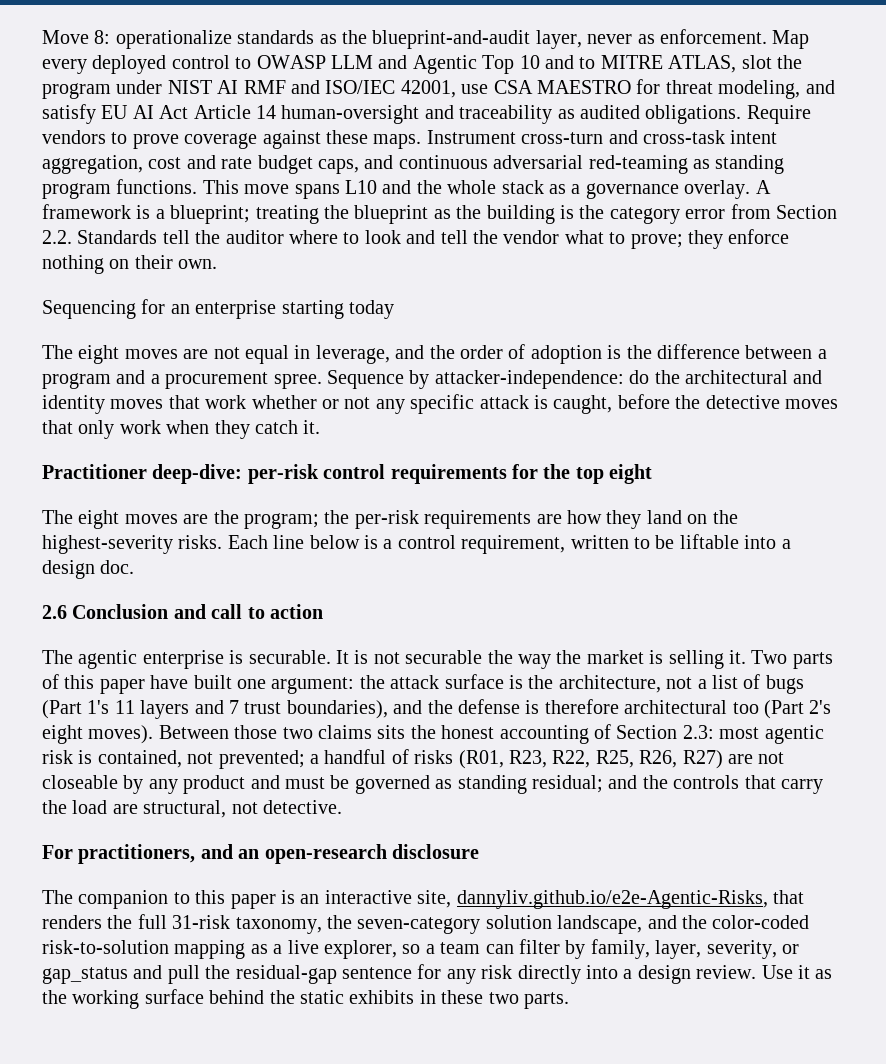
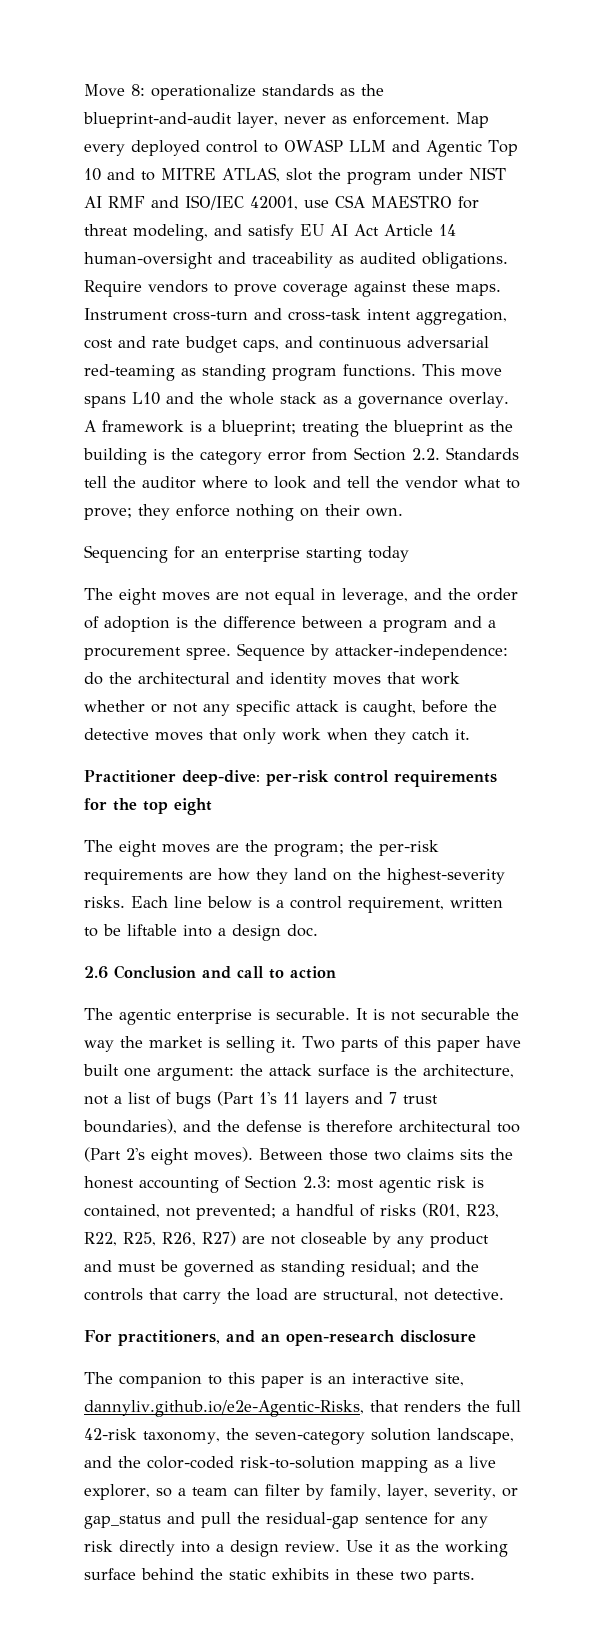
[172,915,231,929] 31-risk -> [84,1428,137,1440] 42-risk

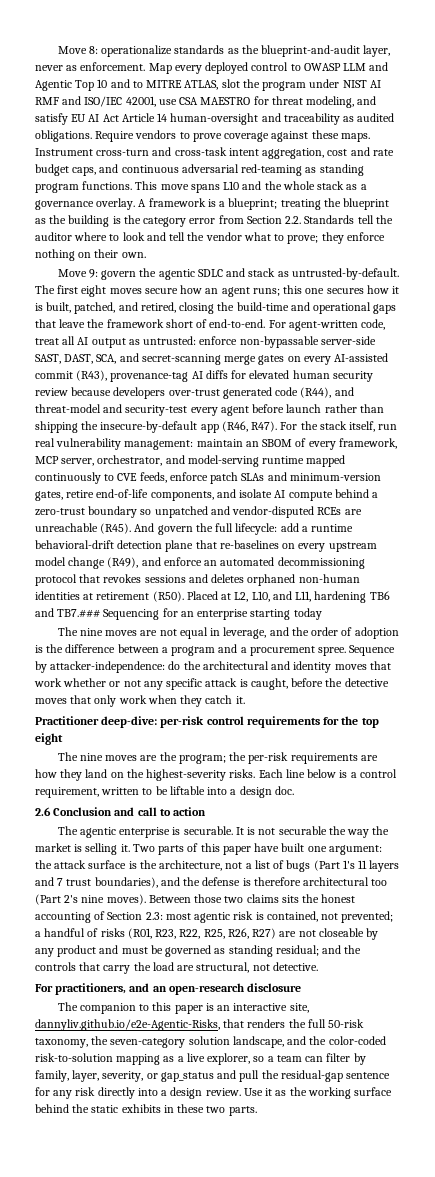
(403, 512) none -> [57,268,399,280] [35,285,400,297] [35,302,397,314] [35,319,386,331] [35,336,376,348] [35,353,389,365] [35,370,373,382] [35,387,354,399] [35,404,384,416] [35,421,398,433] [35,438,397,450] [35,455,346,467] [35,472,381,484] [35,489,379,501] [35,506,362,518] [35,523,354,535] [35,540,377,552] [35,557,365,569] [35,574,360,586] [35,591,390,603] [35,608,101,618] Move 9: govern the agentic SDLC and stack as untrusted-by-default. The first eight moves secure how an agent runs; this one secures how it is built, patched, and retired, closing the build-time and operational gaps that leave the framework short of end-to-end. For agent-written code, treat all AI output as untrusted: enforce non-bypassable server-side SAST, DAST, SCA, and secret-scanning merge gates on every AI-assisted commit (R43), provenance-tag AI diffs for elevated human security review because developers over-trust generated code (R44), and threat-model and security-test every agent before launch rather than shipping the insecure-by-default app (R46, R47). For the stack itself, run real vulnerability management: maintain an SBOM of every framework, MCP server, orchestrator, and model-serving runtime mapped continuously to CVE feeds, enforce patch SLAs and minimum-version gates, retire end-of-life components, and isolate AI compute behind a zero-trust boundary so unpatched and vendor-disputed RCEs are unreachable (R45). And govern the full lifecycle: add a runtime behavioral-drift detection plane that re-baselines on every upstream model change (R49), and enforce an automated decommissioning protocol that revokes sessions and deletes orphaned non-human identities at retirement (R50). Placed at L2, L10, and L11, hardening TB6 and TB7.###
[119,588,157,605] eight -> [79,628,103,636] nine
[119,840,157,857] eight -> [79,753,103,761] nine
[151,1148,189,1165] eight -> [81,895,105,903] nine
[84,1428,137,1440] 42-risk -> [328,1019,365,1028] 50-risk

